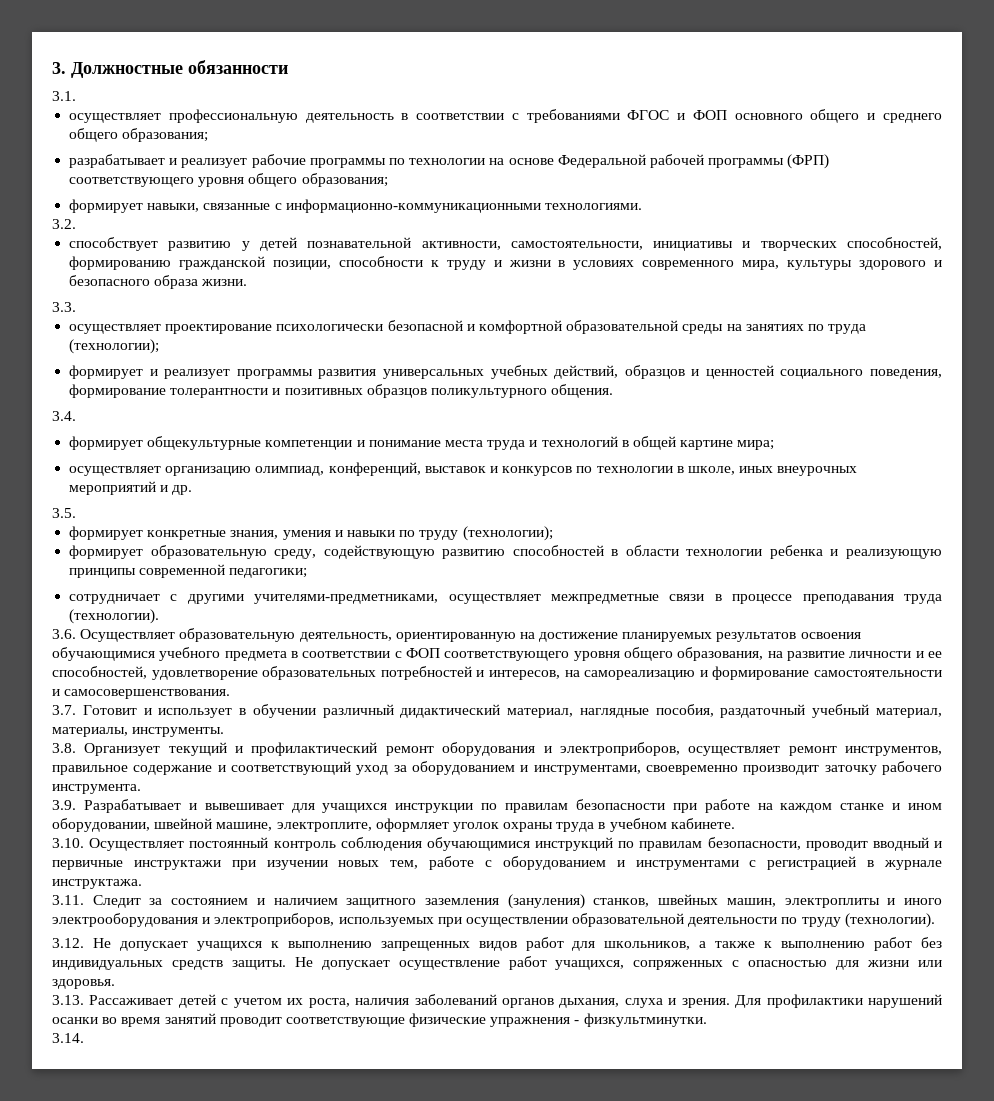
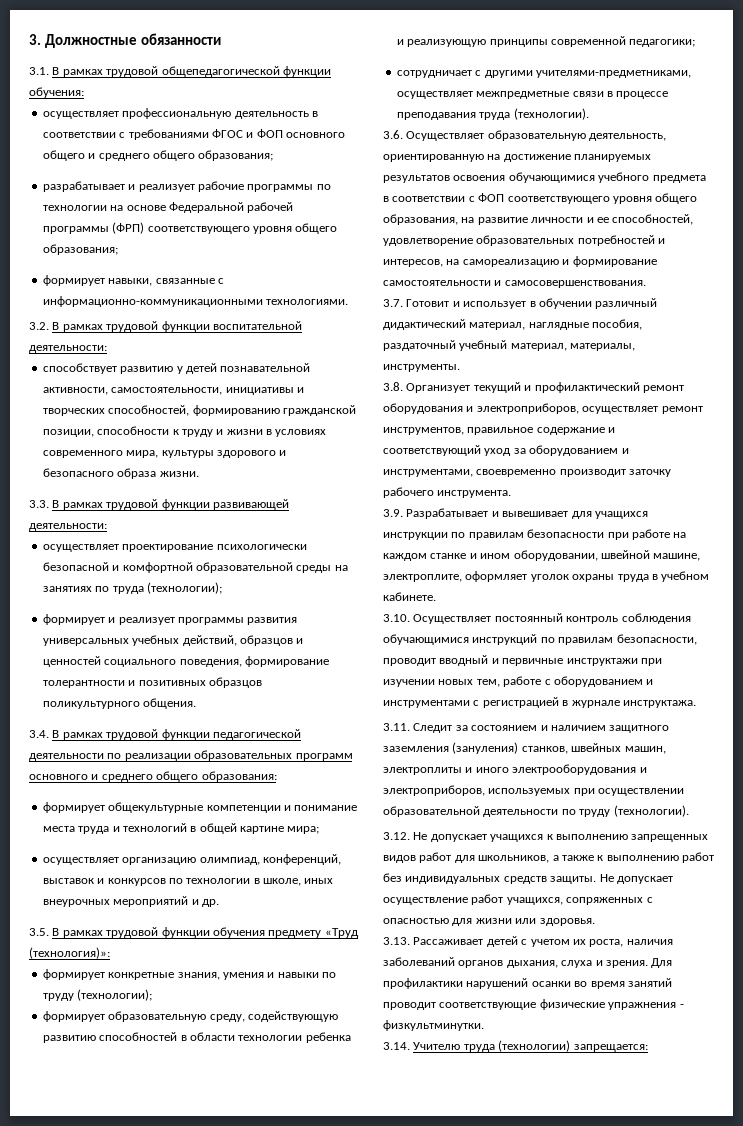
(76, 96) none -> [52,66,331,77] [29,87,84,98] В рамках трудовой общепедагогической функции обучения:
(76, 224) none -> [52,321,302,332] [29,345,107,353] В рамках трудовой функции воспитательной деятельности:
(76, 307) none -> [52,499,289,510] [29,523,107,531] В рамках трудовой функции развивающей деятельности:
(76, 416) none -> [52,729,301,740] [29,750,353,761] [29,771,277,782] В рамках трудовой функции педагогической деятельности по реализации образовательных программ основного и среднего общего образования:
(76, 513) none -> [52,927,359,938] [29,947,110,959] В рамках трудовой функции обучения предмету «Труд (технология)»:
(84, 1038) none -> [413,1040,648,1052] Учителю труда (технологии) запрещается:

